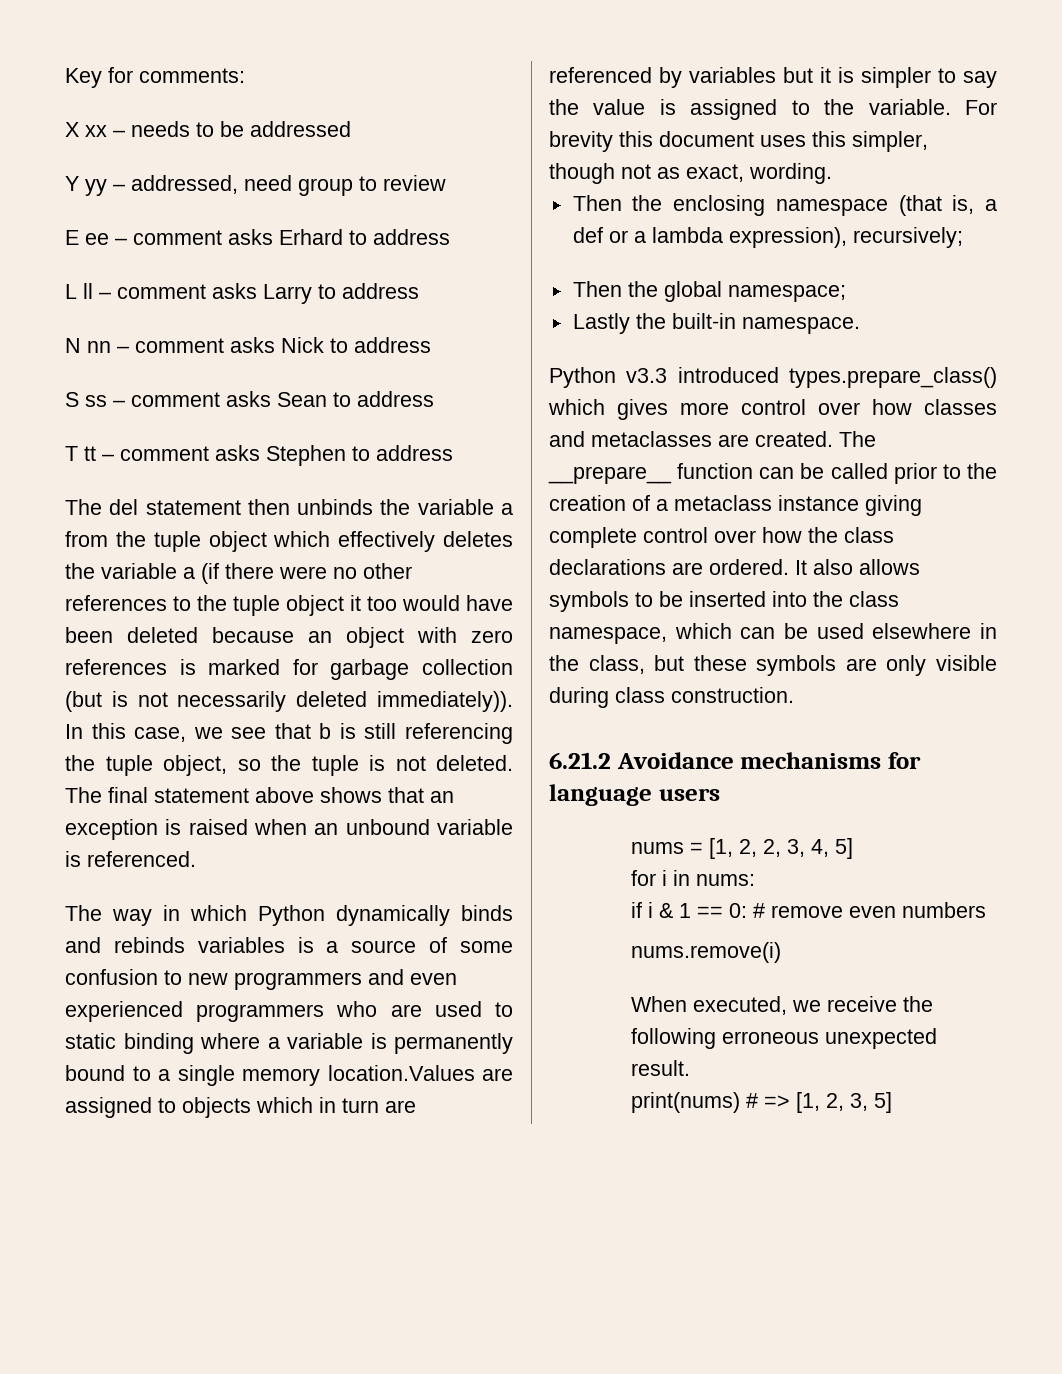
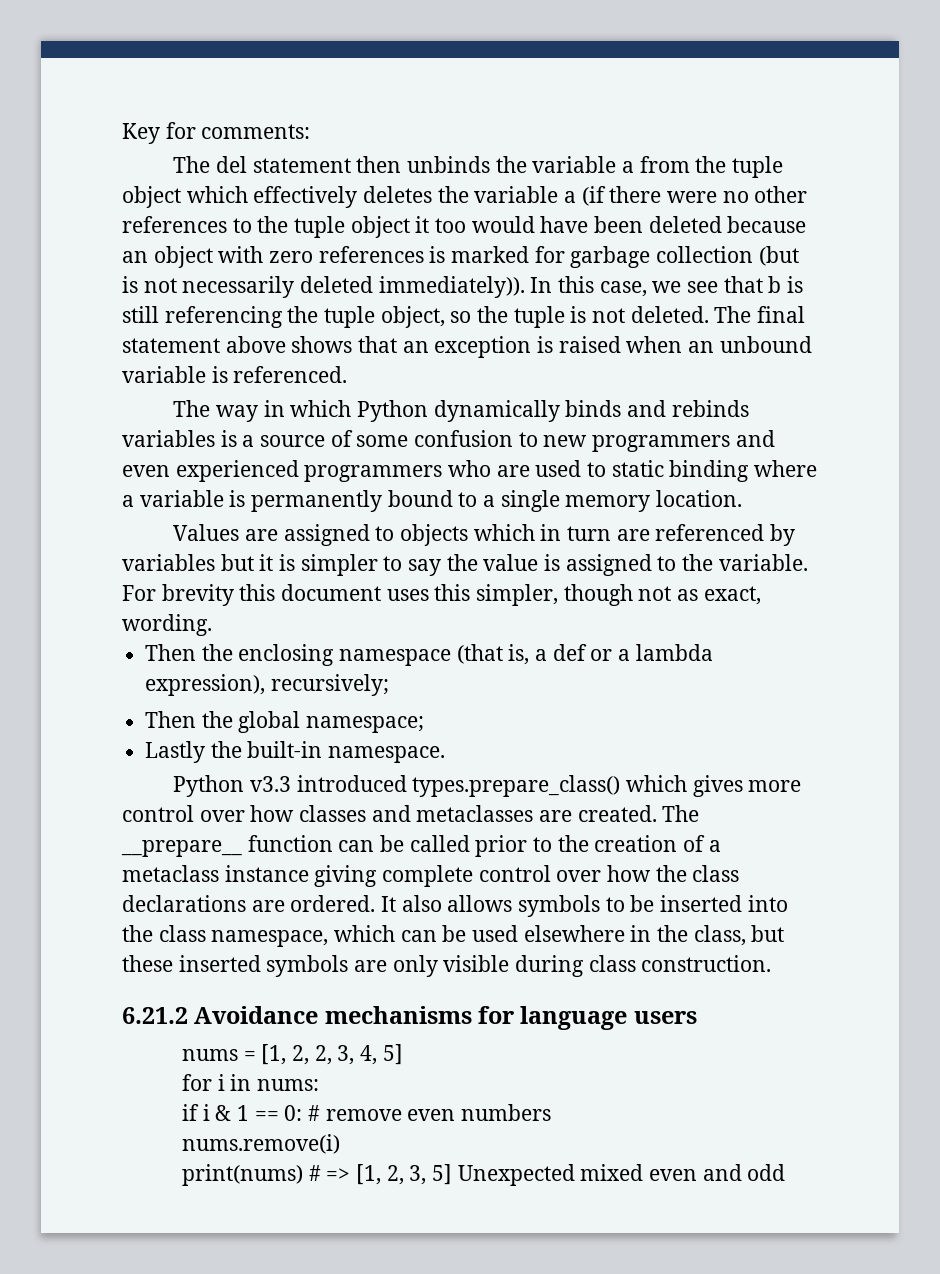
[65,121,351,137] [65,175,446,196] [65,229,450,245] [65,283,419,304] [65,337,431,353] [65,391,434,407] [65,445,453,466] // X xx – needs to be addressed // Y yy – addressed, need group to review // E ee – comment asks Erhard to address // L ll – comment asks Larry to address // N nn – comment asks Nick to address // S ss – comment asks Sean to address // T tt – comment asks Stephen to address -> (311, 131) none
[327,1065,475,1081] location.Values -> [656,490,743,507] [173,524,240,541] location. // Values
(747, 663) none -> [178,955,261,972] inserted
[631,996,934,1015] [631,1028,938,1049] [631,1060,691,1076] // When executed, we receive the following erroneous unexpected result. -> (340, 1144) none
(893, 1102) none -> [457,1164,786,1186] Unexpected mixed even and odd

